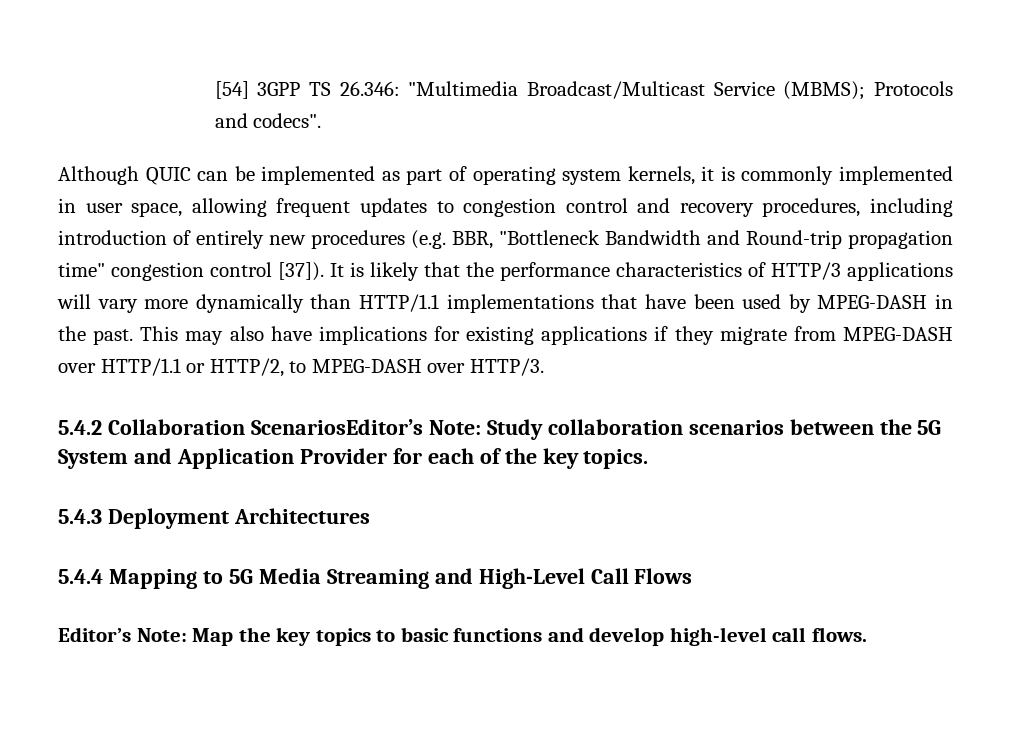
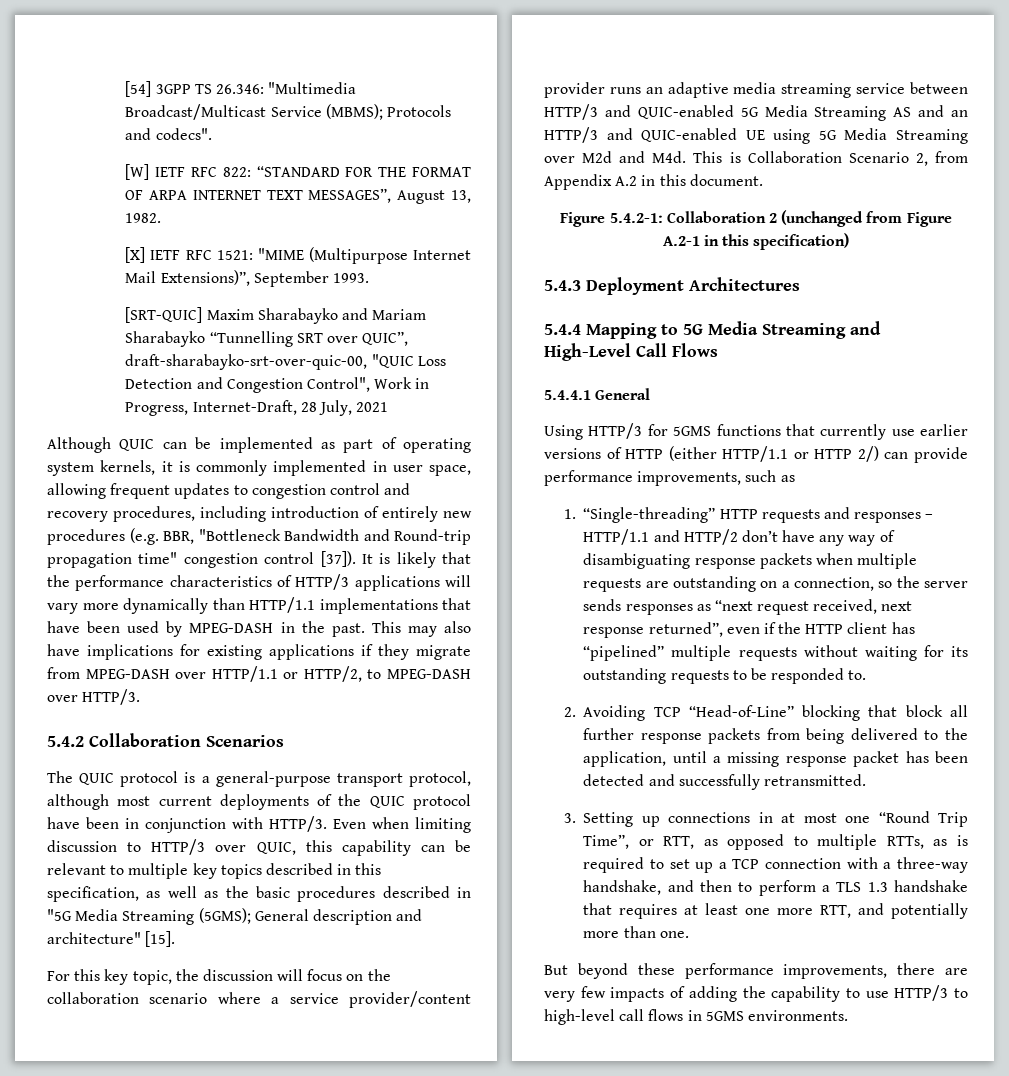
(322, 120) none -> [125,164,471,180] [125,188,471,204] [125,213,162,223] [125,247,471,264] [125,270,369,287] [125,307,427,324] [125,331,409,347] [125,354,446,370] [125,377,430,393] [125,400,389,416] // [W] IETF RFC 822: “STANDARD FOR THE FORMAT OF ARPA INTERNET TEXT MESSAGES”, August 13, 1982. // [X] IETF RFC 1521: "MIME (Multipurpose Internet Mail Extensions)”, September 1993. // [SRT-QUIC] Maxim Sharabayko and Mariam Sharabayko “Tunnelling SRT over QUIC”, draft-sharabayko-srt-over-quic-00, "QUIC Loss Detection and Congestion Control", Work in Progress, Internet-Draft, 28 July, 2021
[250,419,942,440] [58,448,649,469] ScenariosEditor’s Note: Study collaboration scenarios between the 5G System and Application Provider for each of the key topics. -> [206,735,284,747] [47,771,471,787] [47,794,471,810] [47,816,471,833] [47,839,471,856] [47,863,382,879] [47,886,471,902] [47,908,423,925] [47,931,176,947] [47,969,391,985] [47,991,471,1008] [544,82,968,98] [544,104,968,121] [544,127,968,144] [544,151,968,166] [544,174,763,190] [560,210,952,227] [662,233,850,250] Scenarios // The QUIC protocol is a general-purpose transport protocol, although most current deployments of the QUIC protocol have been in conjunction with HTTP/3. Even when limiting discussion to HTTP/3 over QUIC, this capability can be relevant to multiple key topics described in this specification, as well as the basic procedures described in "5G Media Streaming (5GMS); General description and architecture" [15]. // For this key topic, the discussion will focus on the collaboration scenario where a service provider/content provider runs an adaptive media streaming service between HTTP/3 and QUIC-enabled 5G Media Streaming AS and an HTTP/3 and QUIC-enabled UE using 5G Media Streaming over M2d and M4d. This is Collaboration Scenario 2, from Appendix A.2 in this document. // Figure 5.4.2-1: Collaboration 2 (unchanged from Figure A.2-1 in this specification)
[58,627,867,646] Editor’s Note: Map the key topics to basic functions and develop high-level call flows. -> [544,388,651,400] [544,423,968,440] [544,446,968,463] [544,470,795,486] [563,507,934,523] [583,529,895,546] [583,553,918,569] [583,576,968,592] [583,599,913,615] [583,622,915,638] [583,645,968,661] [583,668,867,684] [563,705,968,721] [583,728,968,744] [583,751,968,767] [583,774,866,790] [563,811,968,827] [583,834,968,850] [583,857,968,873] [583,880,968,896] [583,903,968,919] [583,926,689,938] [544,963,968,979] [544,985,968,1002] [544,1009,848,1025] 5.4.4.1 General // Using HTTP/3 for 5GMS functions that currently use earlier versions of HTTP (either HTTP/1.1 or HTTP 2/) can provide performance improvements, such as // 1. “Single-threading” HTTP requests and responses – HTTP/1.1 and HTTP/2 don’t have any way of disambiguating response packets when multiple requests are outstanding on a connection, so the server sends responses as “next request received, next response returned”, even if the HTTP client has “pipelined” multiple requests without waiting for its outstanding requests to be responded to. // 2. Avoiding TCP “Head-of-Line” blocking that block all further response packets from being delivered to the application, until a missing response packet has been detected and successfully retransmitted. // 3. Setting up connections in at most one “Round Trip Time”, or RTT, as opposed to multiple RTTs, as is required to set up a TCP connection with a three-way handshake, and then to perform a TLS 1.3 handshake that requires at least one more RTT, and potentially more than one. // But beyond these performance improvements, there are very few impacts of adding the capability to use HTTP/3 to high-level call flows in 5GMS environments.

